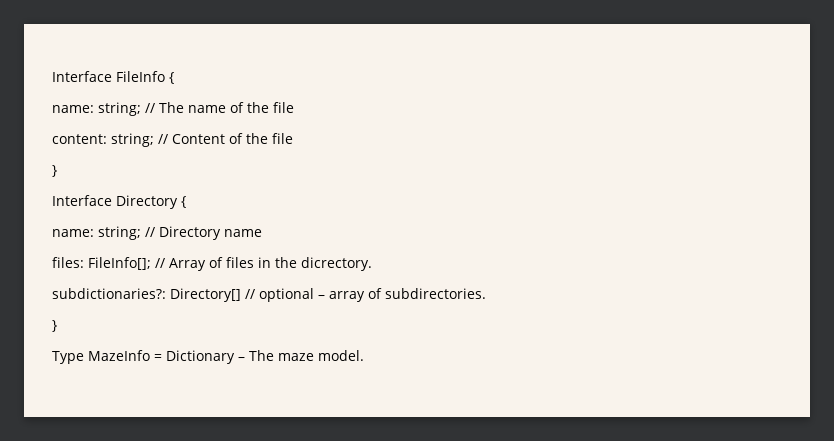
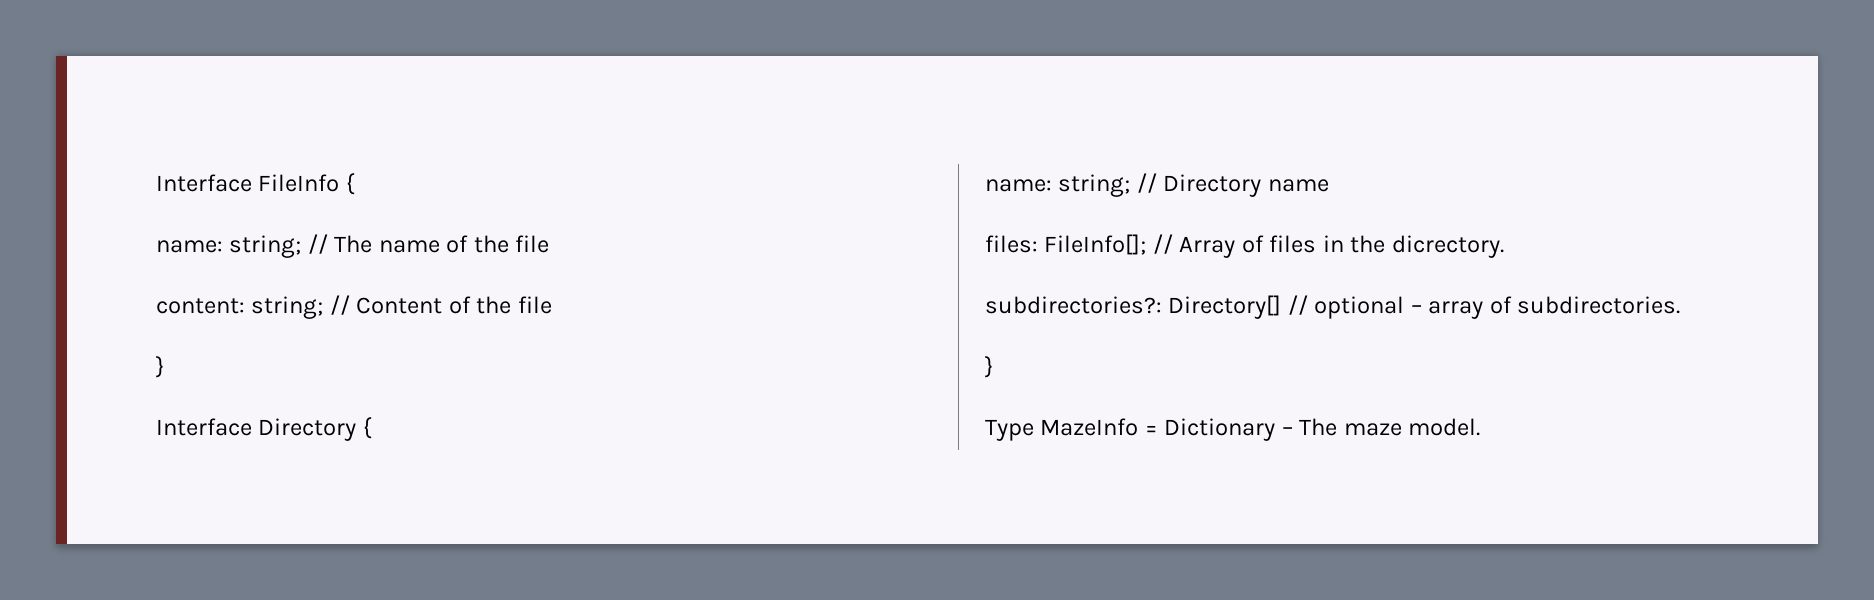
[52,288,166,299] subdictionaries?: -> [985,296,1162,314] subdirectories?:

